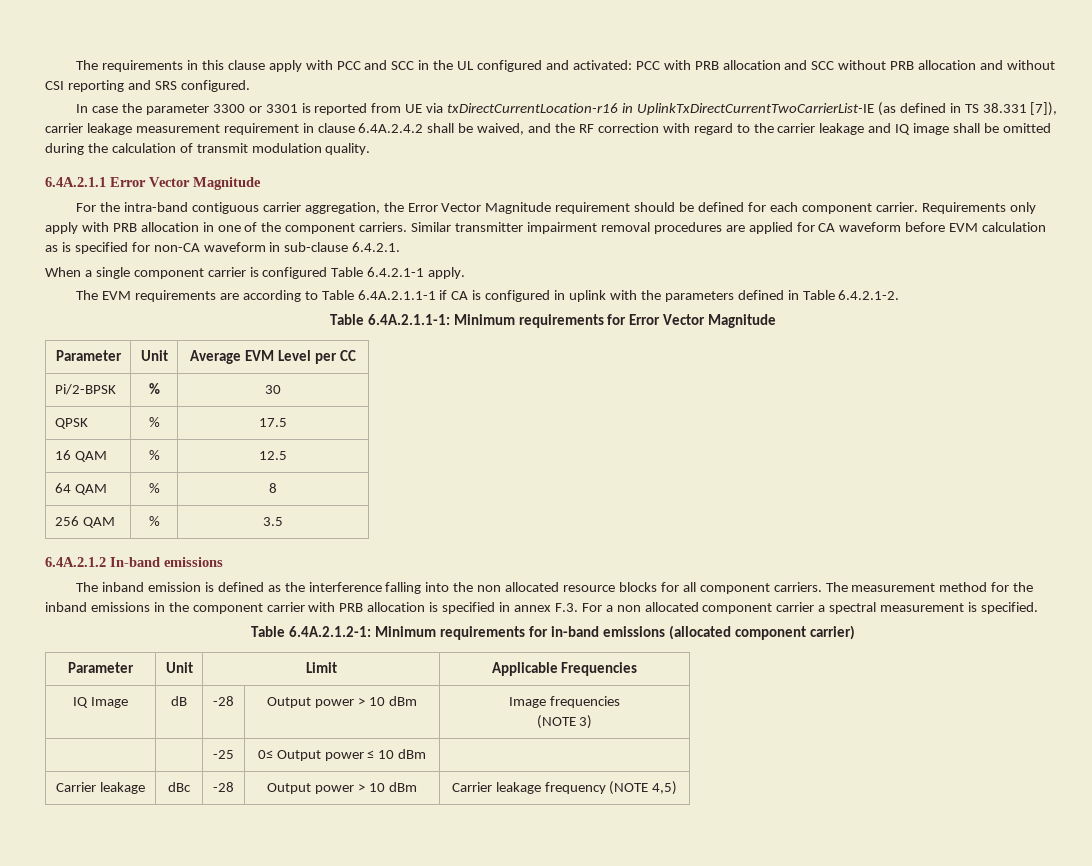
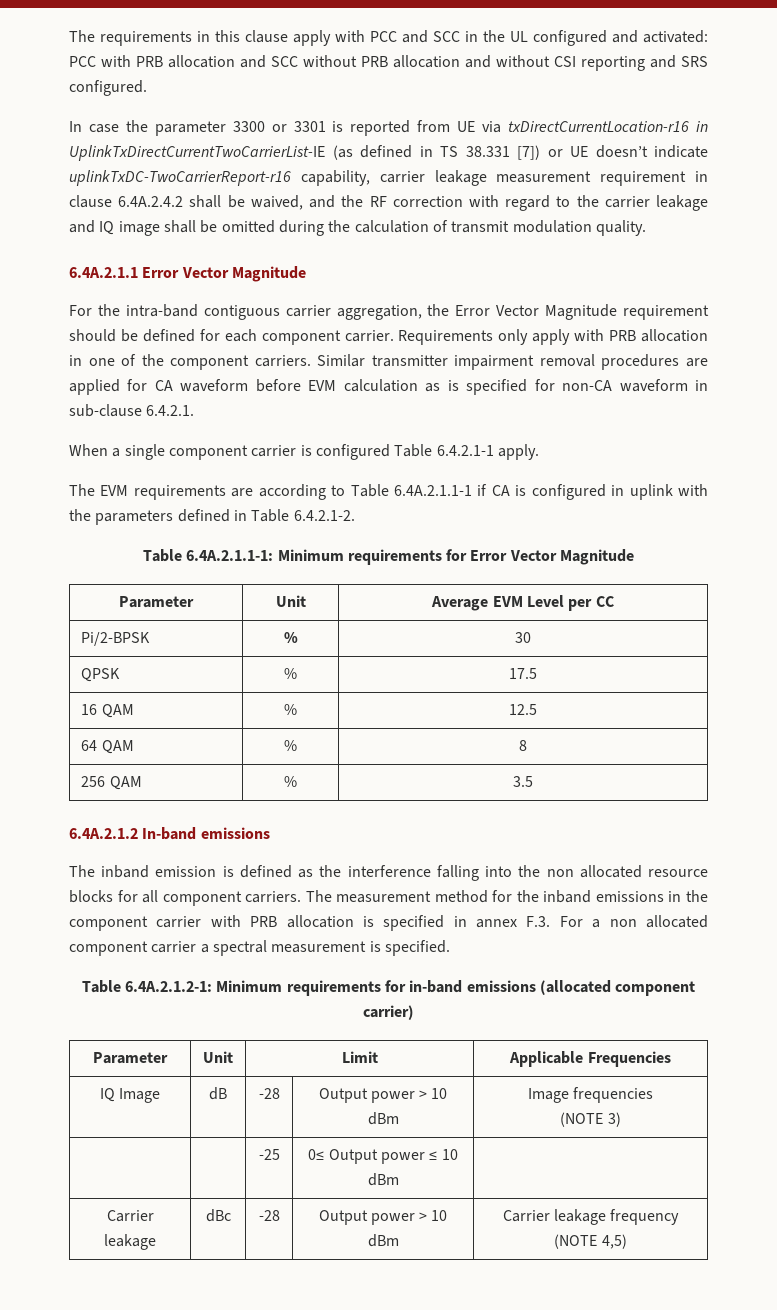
[1030,102,1058,116] [7]), -> [517,145,708,160] [69,170,370,186] [7]) or UE doesn’t indicate uplinkTxDC-TwoCarrierReport-r16 capability,

